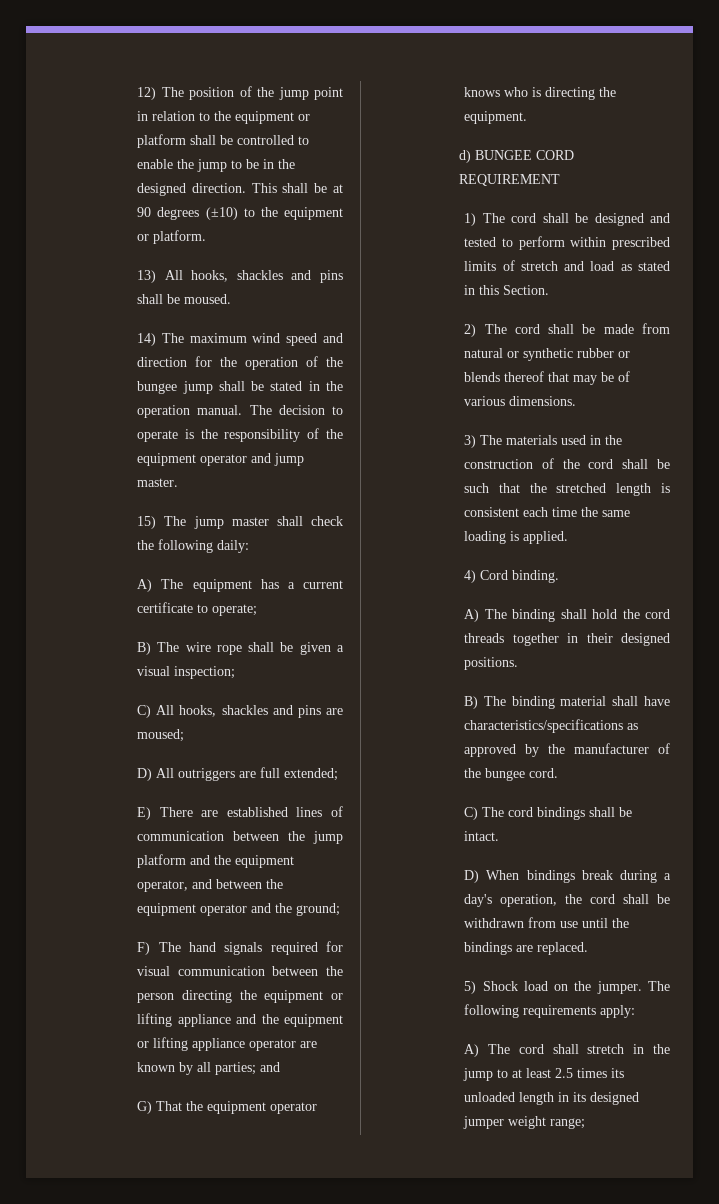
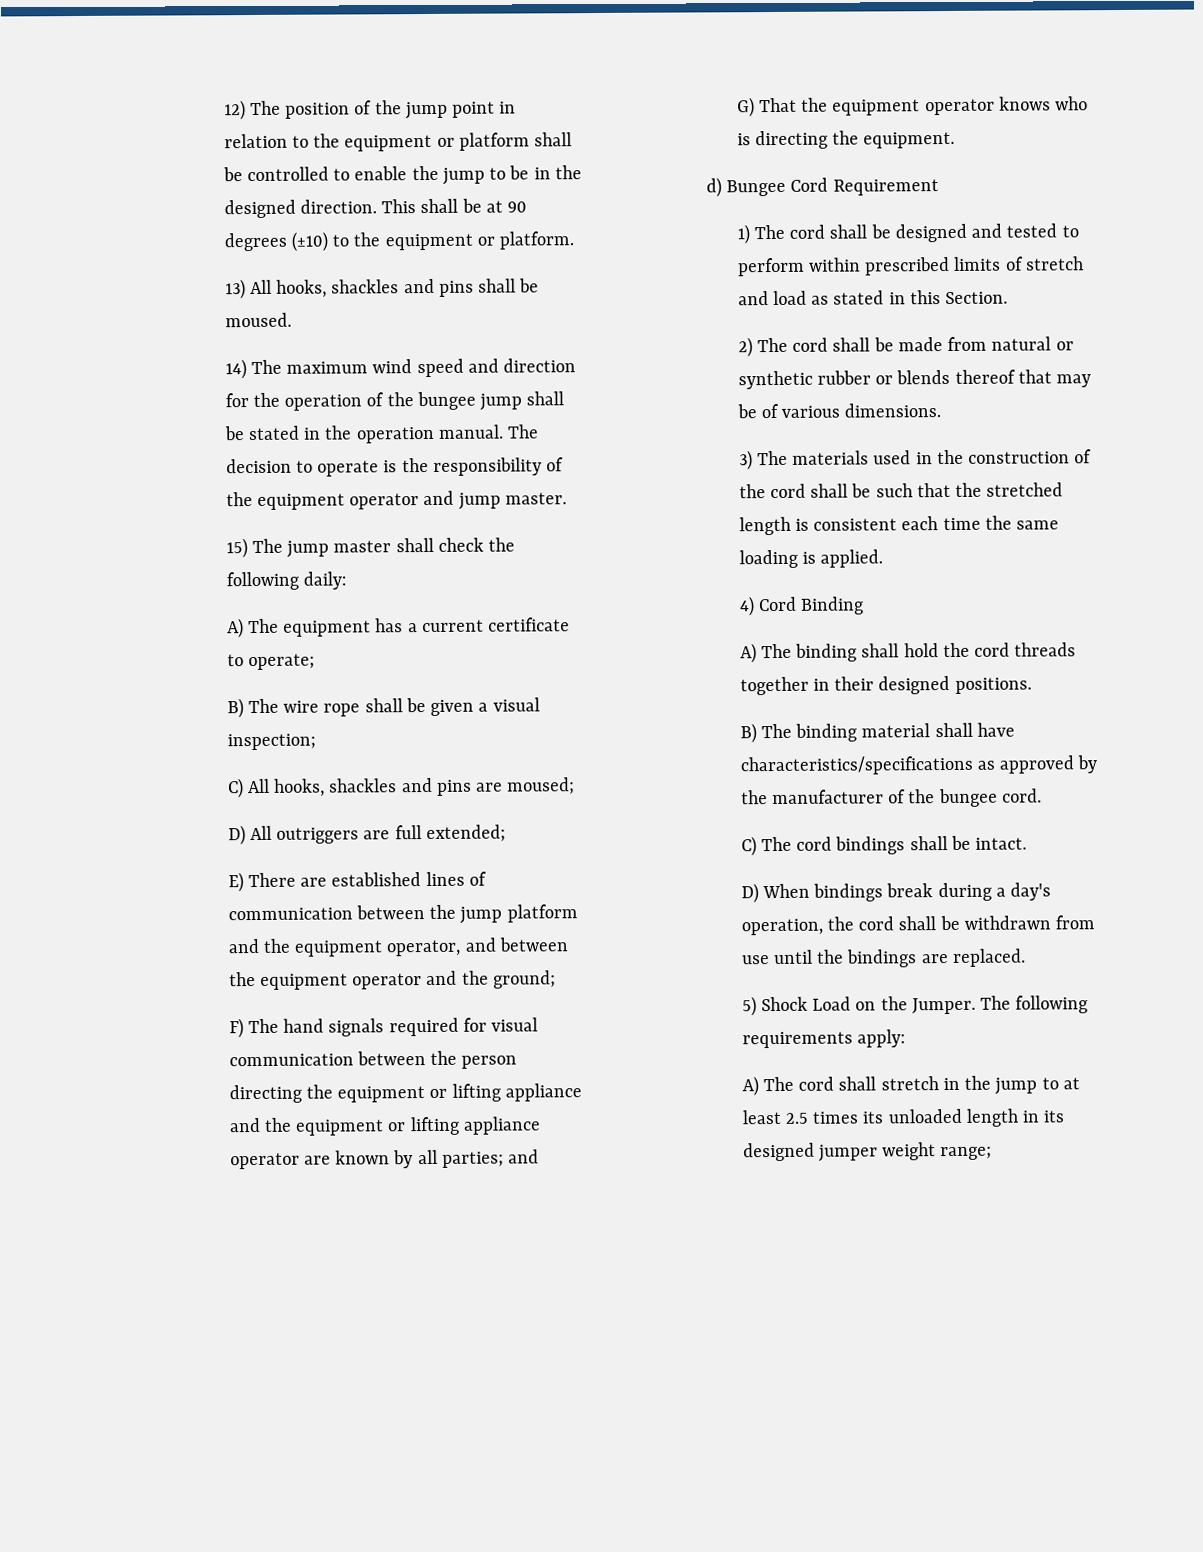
[474,150,574,160] [458,174,560,186] BUNGEE CORD REQUIREMENT -> [726,177,939,197] Bungee Cord Requirement
[512,570,560,583] binding. -> [800,596,865,615] Binding
[523,981,548,991] load -> [812,996,852,1011] Load
[596,981,642,994] jumper. -> [911,997,976,1015] Jumper.

